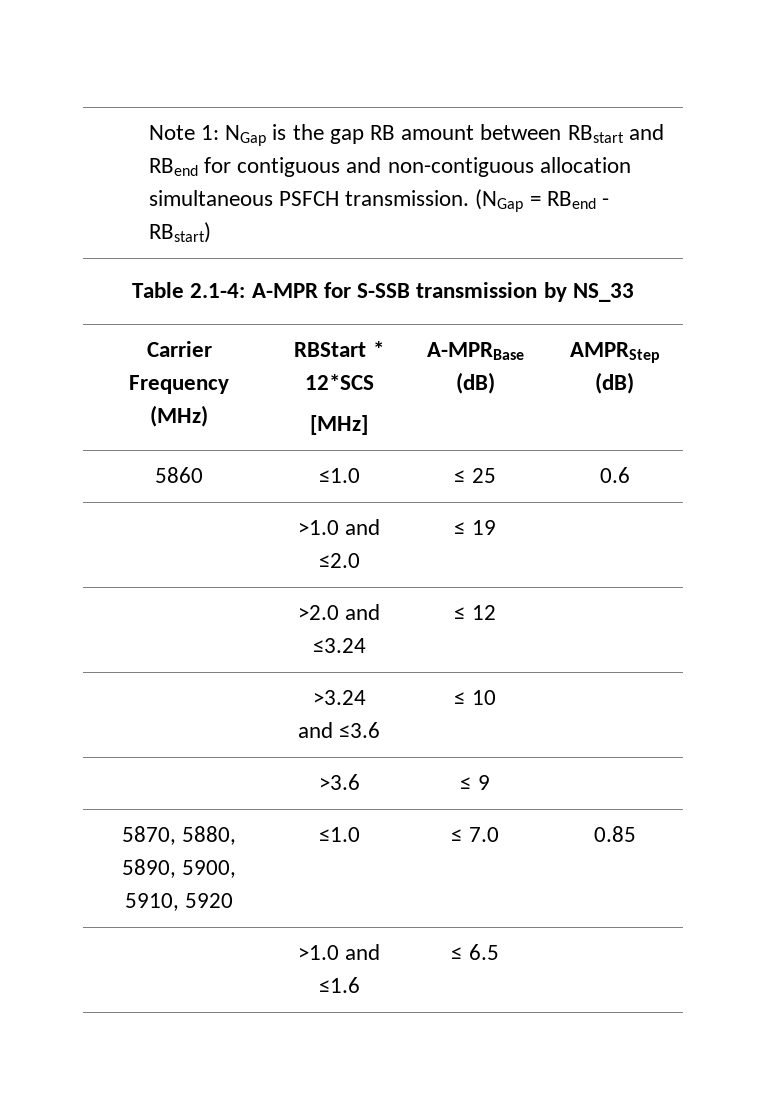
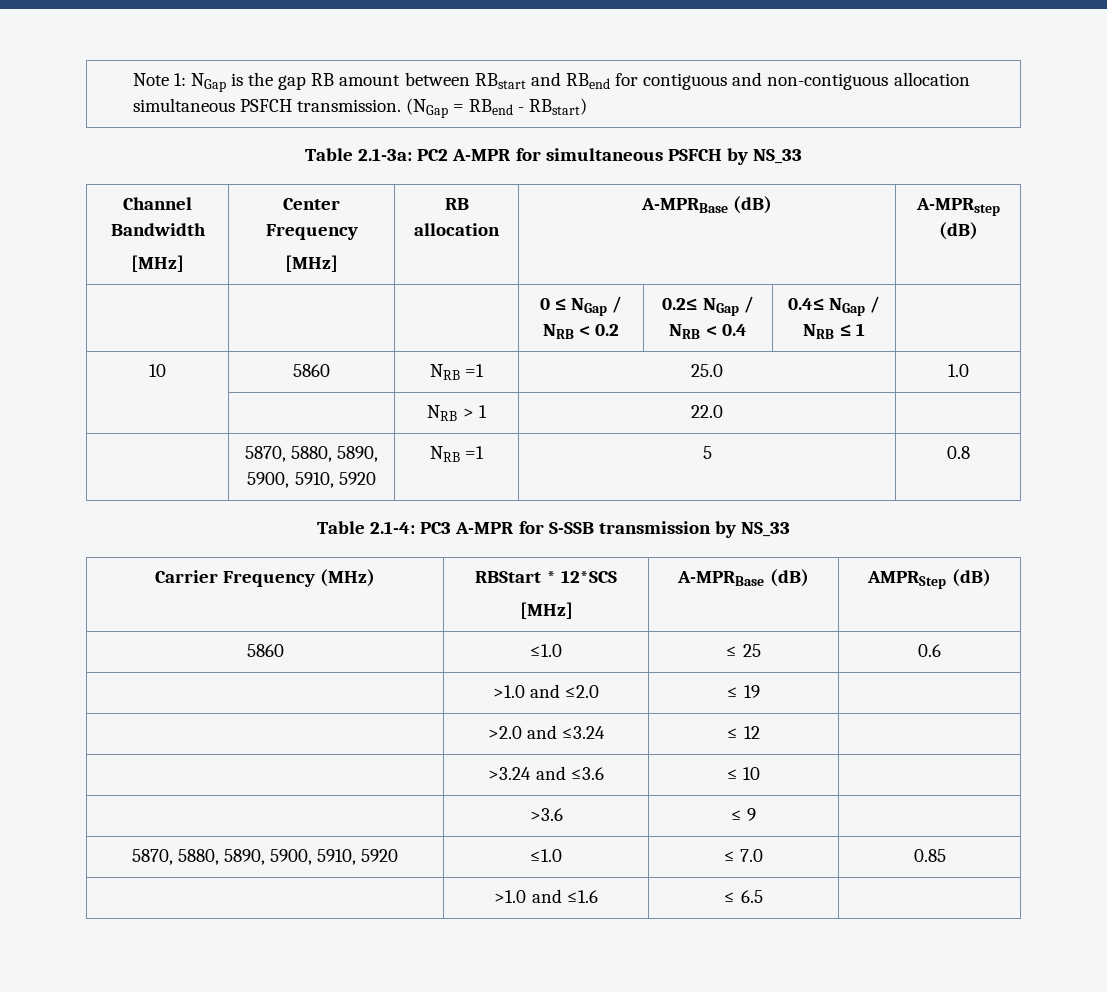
(211, 232) none -> [304,148,803,165] [123,197,192,210] [110,223,206,236] [131,255,184,272] [283,198,340,210] [265,224,358,240] [285,255,338,272] [444,198,469,210] [414,223,500,236] [640,196,773,214] [915,198,1000,216] [938,222,978,240] [539,296,623,316] [542,324,620,339] [662,296,754,316] [669,324,747,339] [787,296,881,316] [803,323,865,339] [149,364,166,377] [293,364,330,377] [429,364,485,380] [690,364,723,377] [947,364,969,377] [427,405,487,421] [690,405,723,418] [244,446,379,462] [247,472,376,488] [429,446,485,462] [702,446,712,459] [946,446,970,459] // Table 2.1-3a: PC2 A-MPR for simultaneous PSFCH by NS_33 // Channel Bandwidth // [MHz] | Center Frequency // [MHz] | RB allocation | A-MPRBase (dB) | A-MPRstep (dB) // | | | 0 ≤ NGap / NRB < 0.2 | 0.2≤ NGap / NRB < 0.4 | 0.4≤ NGap / NRB ≤ 1 | // 10 | 5860 | NRB =1 | 25.0 | 1.0 // | | NRB > 1 | 22.0 | // | 5870, 5880, 5890, 5900, 5910, 5920 | NRB =1 | 5 | 0.8
(246, 290) none -> [420,522,452,534] PC3

